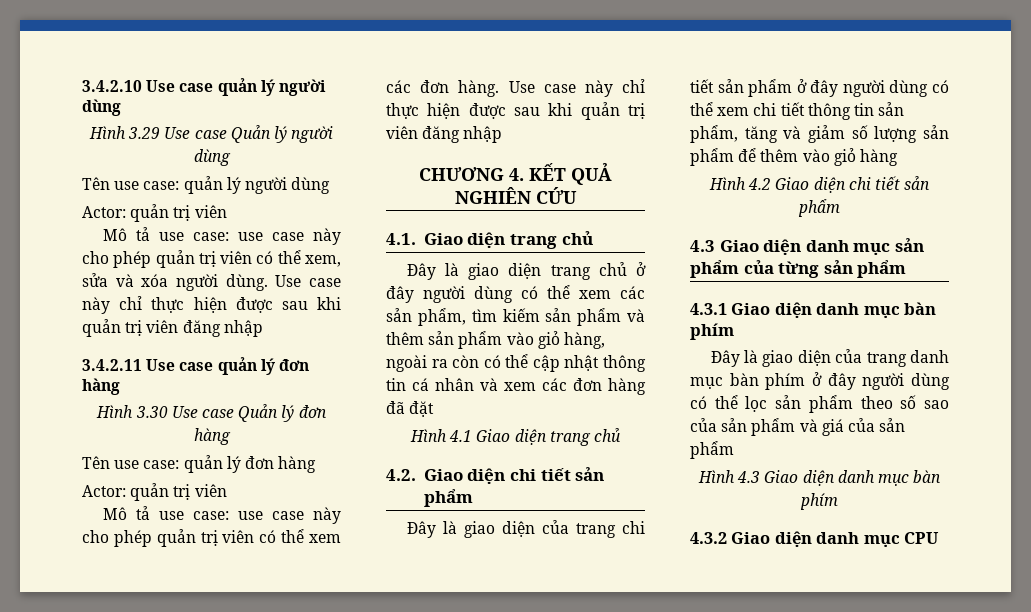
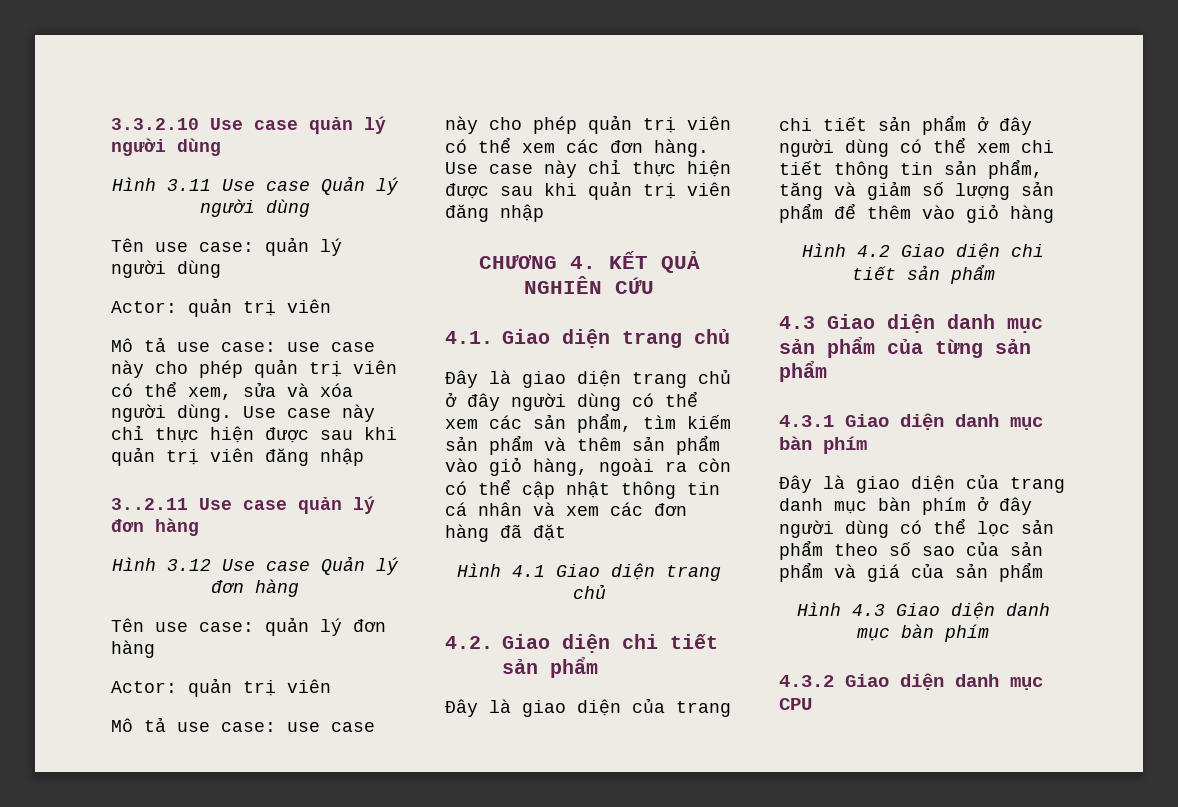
[82,80,142,92] 3.4.2.10 -> [111,118,199,130] 3.3.2.10
[128,127,161,139] 3.29 -> [167,179,211,191] 3.11
[82,359,142,371] 3.4.2.11 -> [111,498,188,510] 3..2.11
[135,406,168,418] 3.30 -> [167,559,211,571] 3.12

